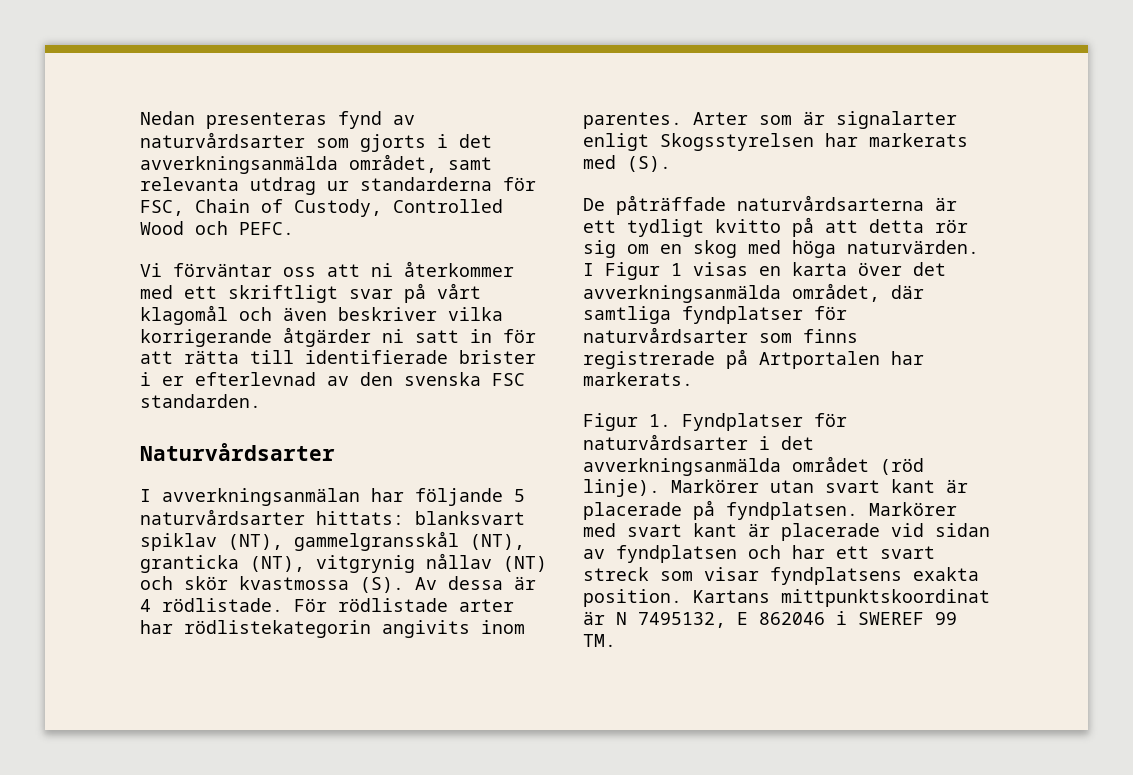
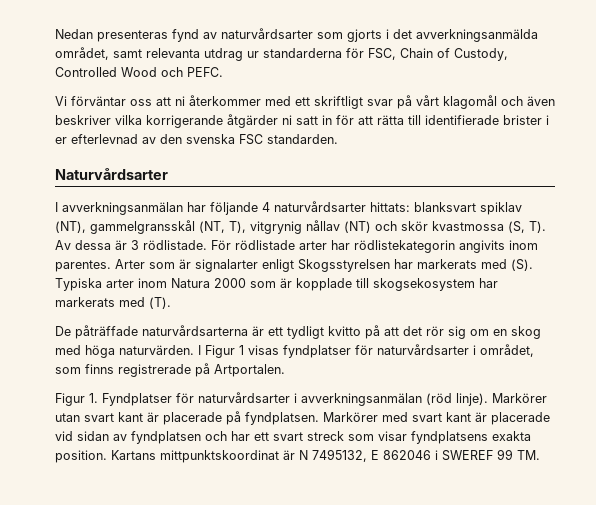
[514,489,525,502] 5 -> [262,202,270,212] 4
[470,534,525,550] [140,555,305,573] (NT), granticka (NT), -> [199,221,246,233] (NT, T),
[360,577,404,593] (S). -> [508,221,546,233] (S, T).
[140,599,151,612] 4 -> [131,240,139,250] 3
(671, 164) none -> [55,278,498,291] [55,297,171,309] Typiska arter inom Natura 2000 som är kopplade till skogsekosystem har markerats med (T).
[869,219,924,233] detta -> [403,326,422,336] det
[759,262,946,276] [583,283,924,303] [583,306,671,324] en karta över det avverkningsanmälda området, där samtliga -> (279, 350) none
(748, 335) none -> [473,344,534,357] i området,
[759,351,924,369] [583,372,693,386] Artportalen har markerats. -> [214,364,285,377] Artportalen.
[781,436,814,450] [583,456,869,476] det avverkningsanmälda området -> [301,393,422,406] avverkningsanmälan

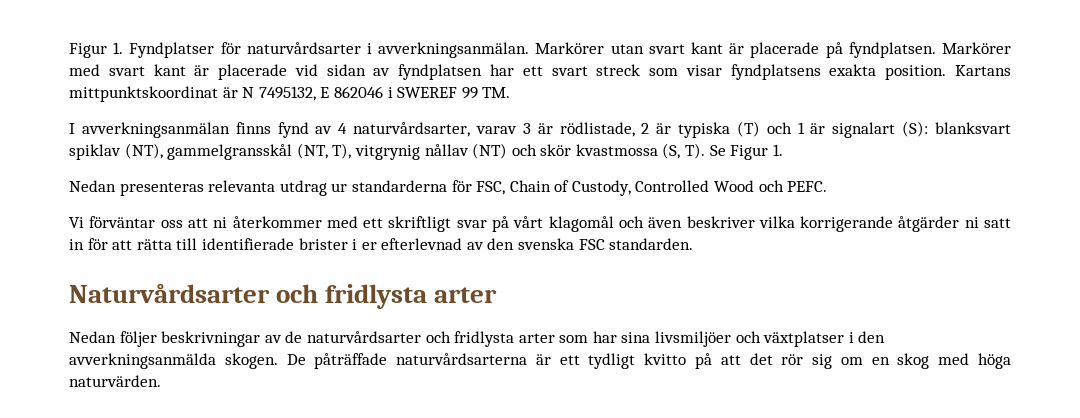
[55,28,538,42] [55,47,142,60] Nedan presenteras fynd av naturvårdsarter som gjorts i det avverkningsanmälda området, samt -> [69,42,1012,58] [69,64,1012,80] [69,86,511,102] [69,121,1012,138] [69,143,783,160] [69,180,204,196] Figur 1. Fyndplatser för naturvårdsarter i avverkningsanmälan. Markörer utan svart kant är placerade på fyndplatsen. Markörer med svart kant är placerade vid sidan av fyndplatsen har ett svart streck som visar fyndplatsens exakta position. Kartans mittpunktskoordinat är N 7495132, E 862046 i SWEREF 99 TM. // I avverkningsanmälan finns fynd av 4 naturvårdsarter, varav 3 är rödlistade, 2 är typiska (T) och 1 är signalart (S): blanksvart spiklav (NT), gammelgransskål (NT, T), vitgrynig nållav (NT) och skör kvastmossa (S, T). Se Figur 1. // Nedan presenteras
[55,201,522,215] [55,220,546,234] [55,240,538,253] [55,259,533,272] [55,278,498,291] [55,297,171,309] // I avverkningsanmälan har följande 4 naturvårdsarter hittats: blanksvart spiklav (NT), gammelgransskål (NT, T), vitgrynig nållav (NT) och skör kvastmossa (S, T). Av dessa är 3 rödlistade. För rödlistade arter har rödlistekategorin angivits inom parentes. Arter som är signalarter enligt Skogsstyrelsen har markerats med (S). Typiska arter inom Natura 2000 som är kopplade till skogsekosystem har markerats med (T). // -> [276,284,498,309] [69,331,886,347] [69,353,278,369] och fridlysta arter // Nedan följer beskrivningar av de naturvårdsarter och fridlysta arter som har sina livsmiljöer och växtplatser i den avverkningsanmälda skogen.
[198,344,534,358] [55,363,285,377] [55,392,547,406] [55,411,550,425] [55,431,531,444] [55,449,540,463] I Figur 1 visas fyndplatser för naturvårdsarter i området, som finns registrerade på Artportalen. // Figur 1. Fyndplatser för naturvårdsarter i avverkningsanmälan (röd linje). Markörer utan svart kant är placerade på fyndplatsen. Markörer med svart kant är placerade vid sidan av fyndplatsen och har ett svart streck som visar fyndplatsens exakta position. Kartans mittpunktskoordinat är N 7495132, E 862046 i SWEREF 99 TM. -> (161, 381) none

